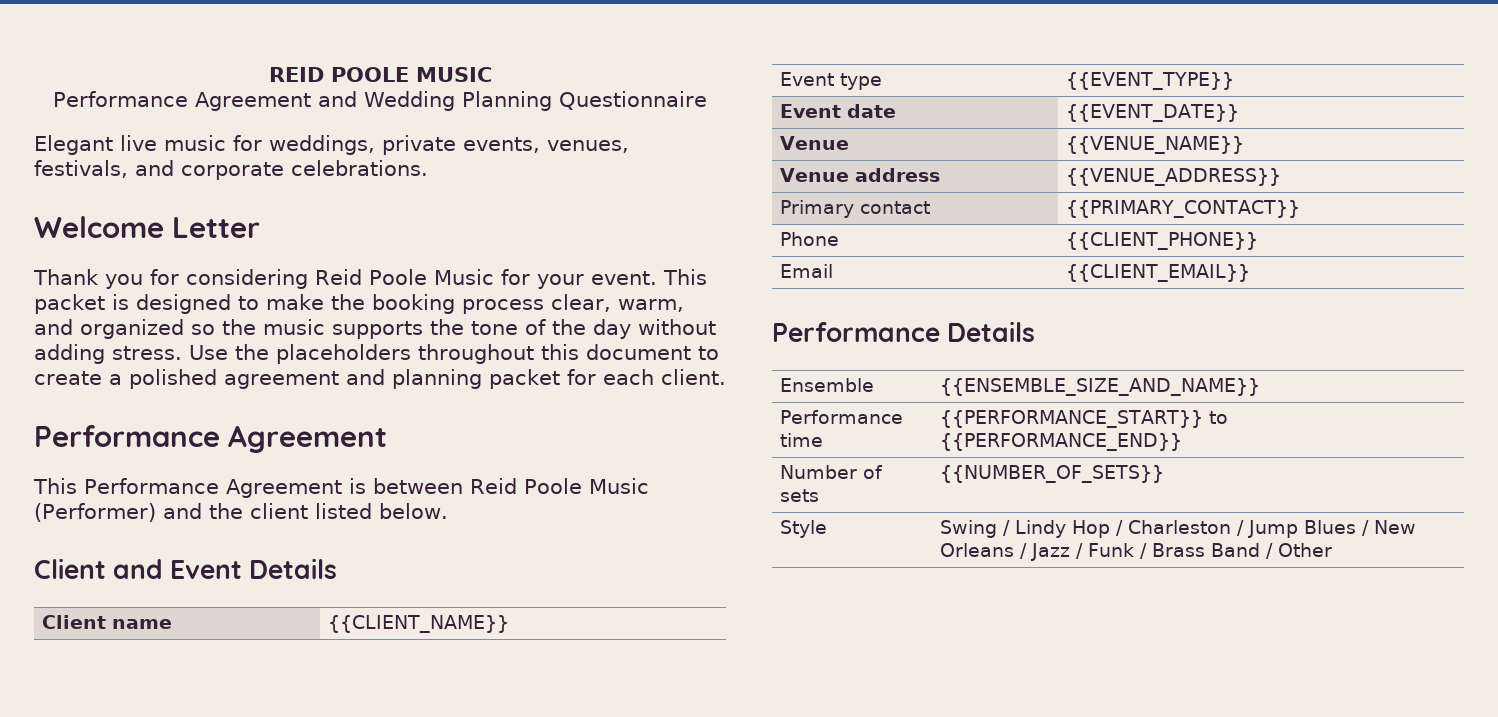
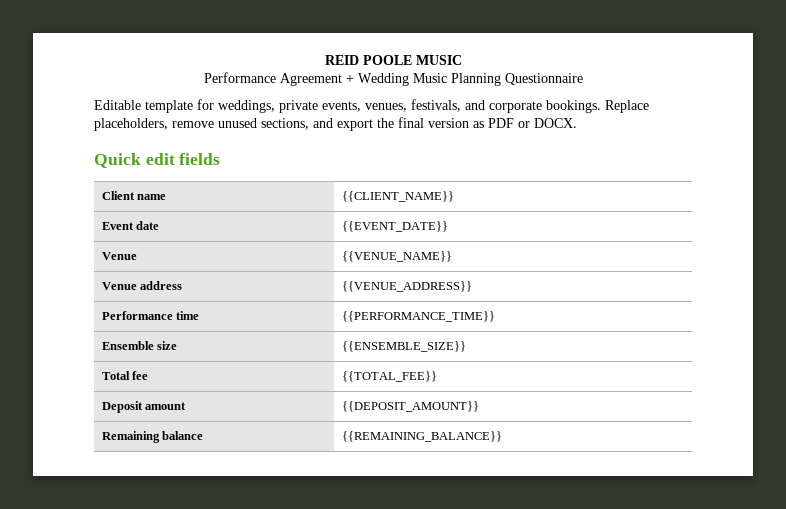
[317,91,456,111] and Wedding -> [345,73,447,86] + Wedding Music
[34,135,226,155] Elegant live music -> [94,100,193,113] Editable template
[291,160,428,176] [34,216,260,238] [33,269,707,289] [34,294,684,314] [34,319,716,339] [34,344,719,364] [34,369,726,389] [34,425,387,453] [33,478,649,498] [34,503,448,522] [34,558,338,579] celebrations. // Welcome Letter // Thank you for considering Reid Poole Music for your event. This packet is designed to make the booking process clear, warm, and organized so the music supports the tone of the day without adding stress. Use the placeholders throughout this document to create a polished agreement and planning packet for each client. // Performance Agreement // This Performance Agreement is between Reid Poole Music (Performer) and the client listed below. // Client and Event Details -> [546,100,649,113] [94,117,577,131] [94,153,221,168] bookings. Replace placeholders, remove unused sections, and export the final version as PDF or DOCX. // Quick edit fields
[780,72,883,90] [1066,72,1235,90] // Event type | {{EVENT_TYPE}} -> (454, 196) none
[780,200,931,218] [1066,200,1301,218] [780,232,840,246] [1066,232,1259,250] [780,264,834,278] [1066,264,1251,282] [772,321,1036,342] [780,378,875,392] [940,378,1261,396] [780,410,904,424] [780,433,824,447] [940,410,1229,428] [940,433,1183,451] [780,465,884,479] [780,489,820,502] [940,465,1165,483] [780,520,828,538] [940,520,1417,538] [940,543,1333,561] Primary contact | {{PRIMARY_CONTACT}} // Phone | {{CLIENT_PHONE}} // Email | {{CLIENT_EMAIL}} // Performance Details // Ensemble | {{ENSEMBLE_SIZE_AND_NAME}} // Performance time | {{PERFORMANCE_START}} to {{PERFORMANCE_END}} // Number of sets | {{NUMBER_OF_SETS}} // Style | Swing / Lindy Hop / Charleston / Jump Blues / New Orleans / Jazz / Funk / Brass Band / Other -> [101,311,200,320] [341,311,495,322] [101,341,178,350] [341,341,466,352] [101,371,149,380] [341,371,437,382] [101,401,187,413] [341,401,479,412] [101,431,204,443] [341,431,502,442] Performance time | {{PERFORMANCE_TIME}} // Ensemble size | {{ENSEMBLE_SIZE}} // Total fee | {{TOTAL_FEE}} // Deposit amount | {{DEPOSIT_AMOUNT}} // Remaining balance | {{REMAINING_BALANCE}}

